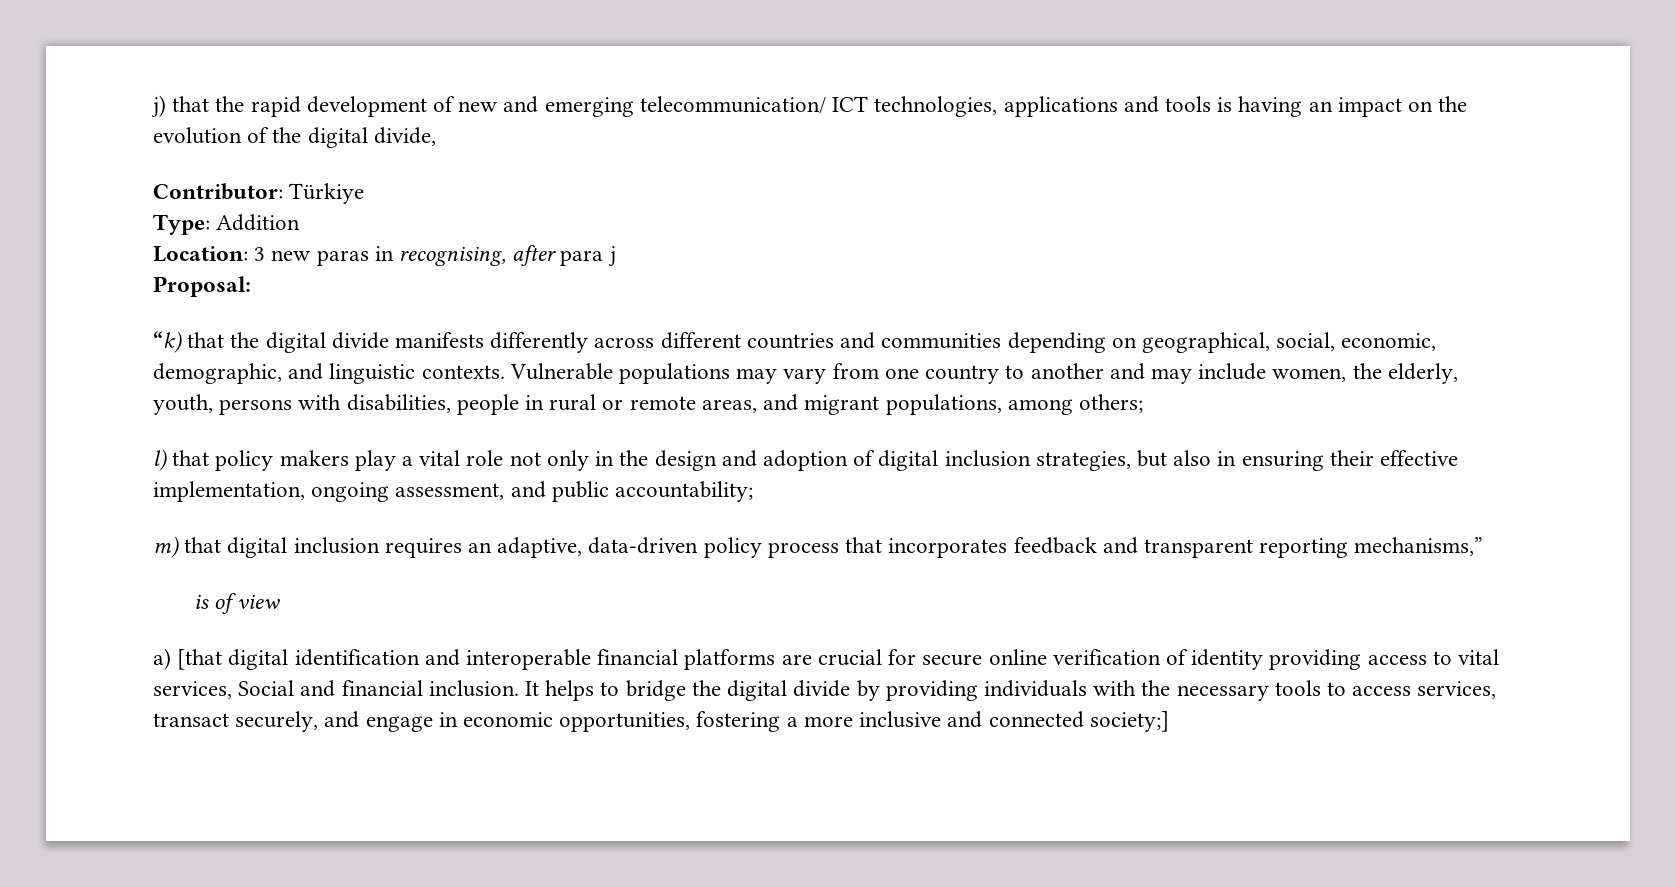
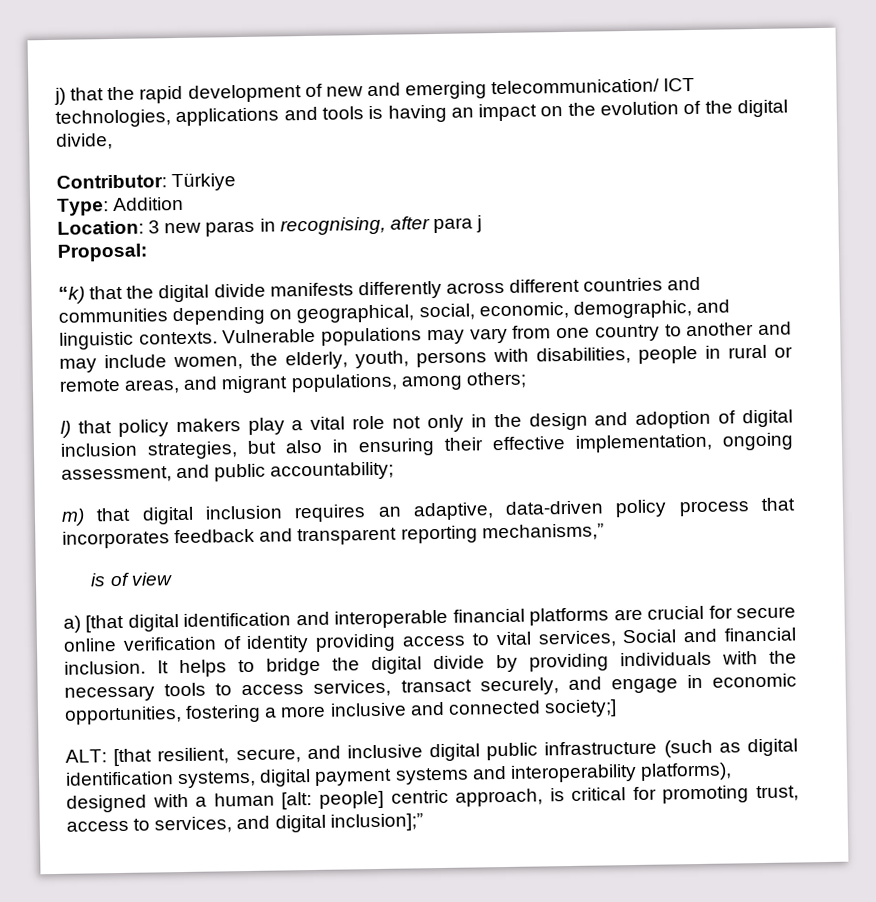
(1169, 721) none -> [65,738,799,767] [65,762,732,789] [66,785,800,813] [66,813,423,834] // ALT: [that resilient, secure, and inclusive digital public infrastructure (such as digital identification systems, digital payment systems and interoperability platforms), designed with a human [alt: people] centric approach, is critical for promoting trust, access to services, and digital inclusion];”

